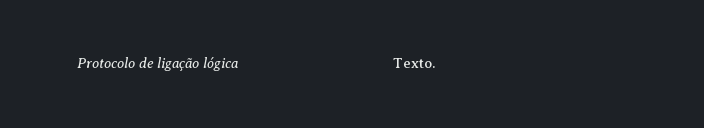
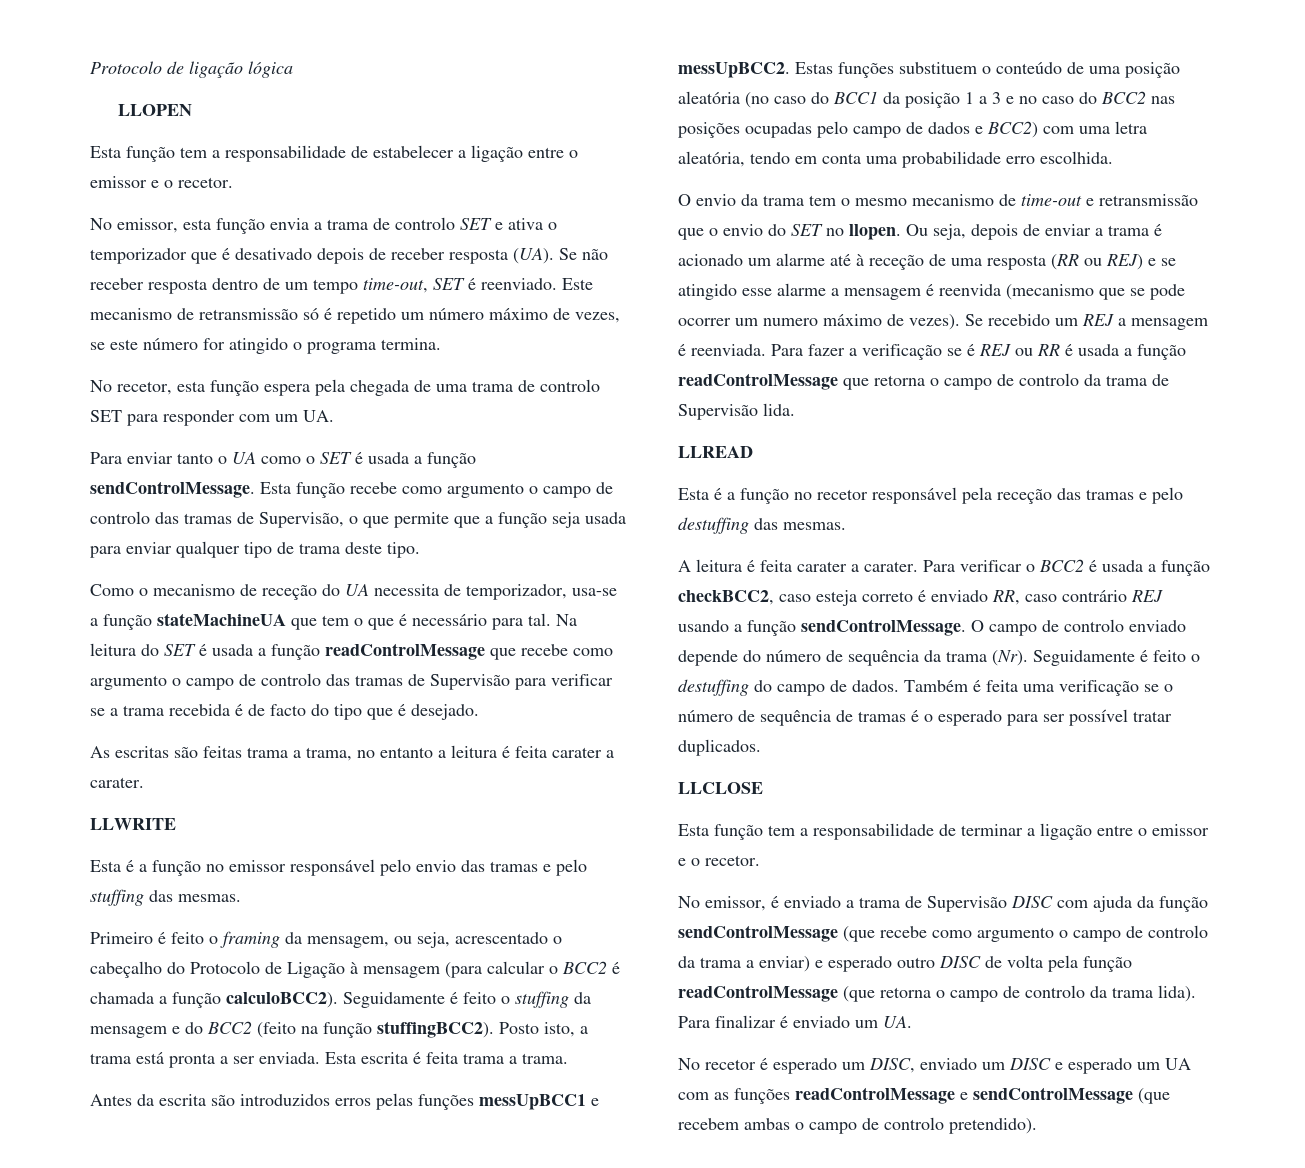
[392,58,435,68] Texto. -> [117,104,192,116] [90,145,578,162] [90,176,233,188] [90,217,557,234] [90,248,608,264] [90,278,593,294] [90,308,620,324] [90,338,441,354] [90,379,600,396] [90,410,334,426] [90,452,476,468] [90,481,613,498] [90,511,626,528] [90,541,420,558] [90,584,617,600] [90,613,577,630] [90,643,613,660] [90,673,613,690] [90,704,479,720] [90,745,614,761] [90,777,144,788] [90,818,176,830] [90,859,587,876] [90,889,241,906] [90,931,562,948] [90,961,620,978] [90,991,591,1008] [90,1021,588,1038] [90,1052,568,1068] [90,1093,599,1110] [678,62,1180,78] [678,91,1175,108] [678,121,1147,138] [678,151,1113,168] [678,194,1198,206] [678,224,1162,240] [678,253,1176,270] [678,283,1185,300] [678,314,1208,330] [678,344,1186,360] [678,373,1169,390] [678,403,795,420] [678,446,753,458] [678,487,1183,504] [678,517,846,534] [678,559,1210,576] [678,590,1163,606] [678,619,1186,636] [678,650,1200,666] [678,679,1173,696] [678,709,1172,726] [678,739,761,756] [678,782,763,794] [678,823,1209,840] [678,855,760,866] [678,896,1208,912] [678,925,1208,942] [678,955,1132,972] [678,985,1196,1002] [678,1015,912,1028] [678,1058,1191,1074] [678,1087,1170,1104] [678,1117,1037,1134] LLOPEN // Esta função tem a responsabilidade de estabelecer a ligação entre o emissor e o recetor. // No emissor, esta função envia a trama de controlo SET e ativa o temporizador que é desativado depois de receber resposta (UA). Se não receber resposta dentro de um tempo time-out, SET é reenviado. Este mecanismo de retransmissão só é repetido um número máximo de vezes, se este número for atingido o programa termina. // No recetor, esta função espera pela chegada de uma trama de controlo SET para responder com um UA. // Para enviar tanto o UA como o SET é usada a função sendControlMessage. Esta função recebe como argumento o campo de controlo das tramas de Supervisão, o que permite que a função seja usada para enviar qualquer tipo de trama deste tipo. // Como o mecanismo de receção do UA necessita de temporizador, usa-se a função stateMachineUA que tem o que é necessário para tal. Na leitura do SET é usada a função readControlMessage que recebe como argumento o campo de controlo das tramas de Supervisão para verificar se a trama recebida é de facto do tipo que é desejado. // As escritas são feitas trama a trama, no entanto a leitura é feita carater a carater. // LLWRITE // Esta é a função no emissor responsável pelo envio das tramas e pelo stuffing das mesmas. // Primeiro é feito o framing da mensagem, ou seja, acrescentado o cabeçalho do Protocolo de Ligação à mensagem (para calcular o BCC2 é chamada a função calculoBCC2). Seguidamente é feito o stuffing da mensagem e do BCC2 (feito na função stuffingBCC2). Posto isto, a trama está pronta a ser enviada. Esta escrita é feita trama a trama. // Antes da escrita são introduzidos erros pelas funções messUpBCC1 e messUpBCC2. Estas funções substituem o conteúdo de uma posição aleatória (no caso do BCC1 da posição 1 a 3 e no caso do BCC2 nas posições ocupadas pelo campo de dados e BCC2) com uma letra aleatória, tendo em conta uma probabilidade erro escolhida. // O envio da trama tem o mesmo mecanismo de time-out e retransmissão que o envio do SET no llopen. Ou seja, depois de enviar a trama é acionado um alarme até à receção de uma resposta (RR ou REJ) e se atingido esse alarme a mensagem é reenvida (mecanismo que se pode ocorrer um numero máximo de vezes). Se recebido um REJ a mensagem é reenviada. Para fazer a verificação se é REJ ou RR é usada a função readControlMessage que retorna o campo de controlo da trama de Supervisão lida. // LLREAD // Esta é a função no recetor responsável pela receção das tramas e pelo destuffing das mesmas. // A leitura é feita carater a carater. Para verificar o BCC2 é usada a função checkBCC2, caso esteja correto é enviado RR, caso contrário REJ usando a função sendControlMessage. O campo de controlo enviado depende do número de sequência da trama (Nr). Seguidamente é feito o destuffing do campo de dados. Também é feita uma verificação se o número de sequência de tramas é o esperado para ser possível tratar duplicados. // LLCLOSE // Esta função tem a responsabilidade de terminar a ligação entre o emissor e o recetor. // No emissor, é enviado a trama de Supervisão DISC com ajuda da função sendControlMessage (que recebe como argumento o campo de controlo da trama a enviar) e esperado outro DISC de volta pela função readControlMessage (que retorna o campo de controlo da trama lida). Para finalizar é enviado um UA. // No recetor é esperado um DISC, enviado um DISC e esperado um UA com as funções readControlMessage e sendControlMessage (que recebem ambas o campo de controlo pretendido).

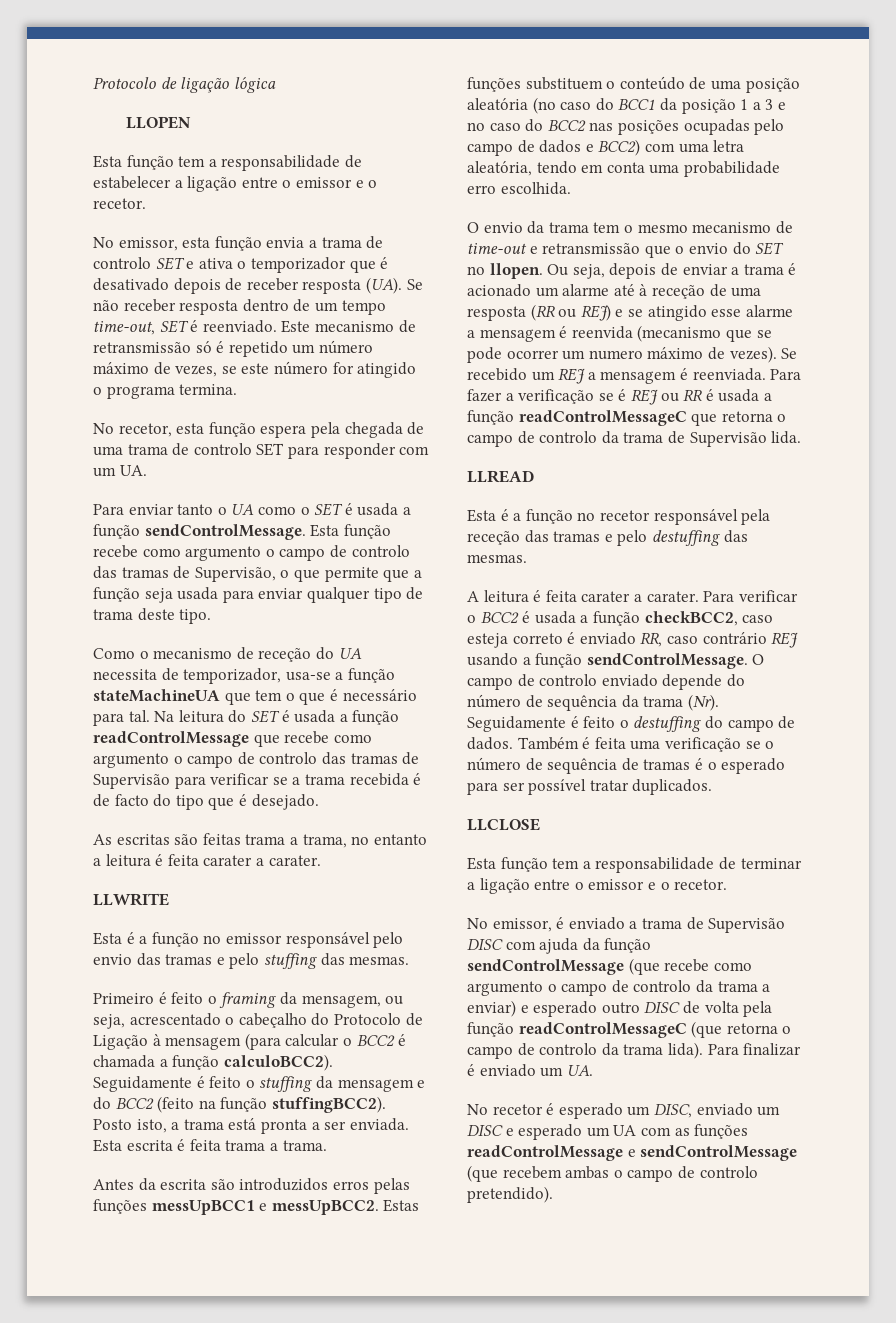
[678,373,838,390] readControlMessage -> [518,410,687,426] readControlMessageC
[678,985,838,1002] readControlMessage -> [518,1022,687,1038] readControlMessageC

